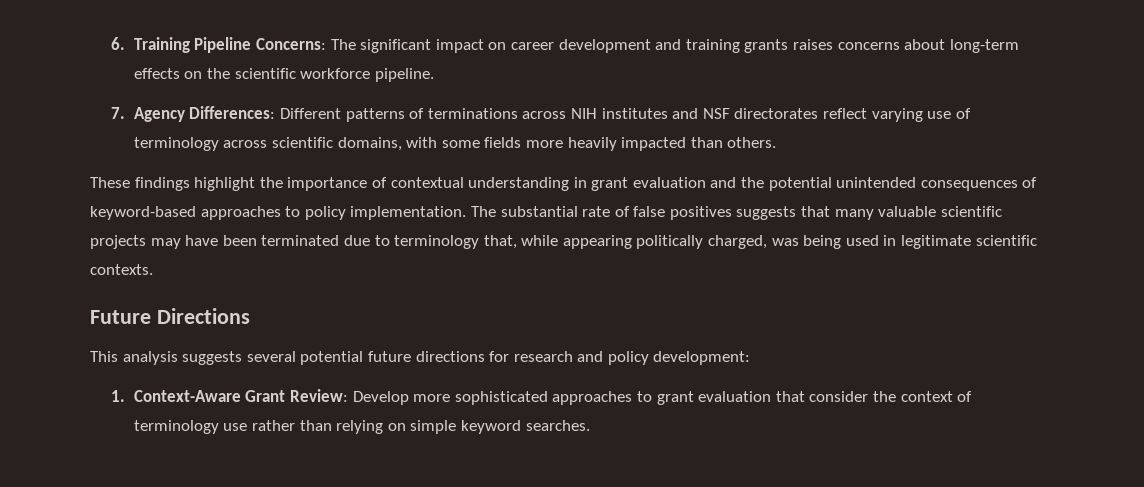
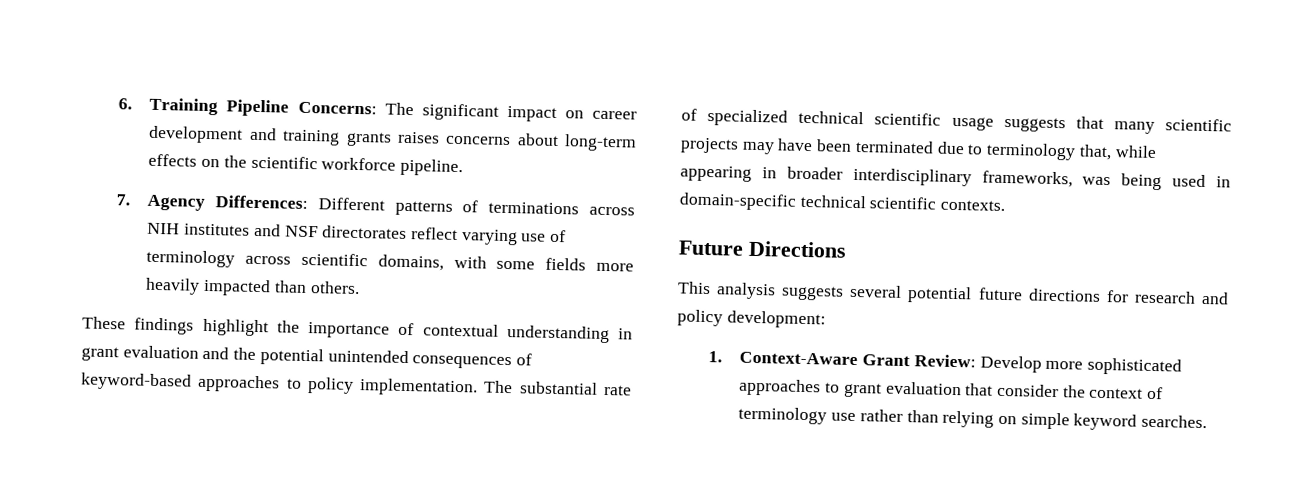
[633,206,732,220] false positives -> [707,109,994,131] specialized technical scientific usage
[878,206,937,217] valuable -> (1155, 127) none
[636,235,768,249] politically charged, -> [761,166,1073,188] in broader interdisciplinary frameworks,
[901,235,972,249] legitimate -> [679,192,867,211] domain-specific technical

